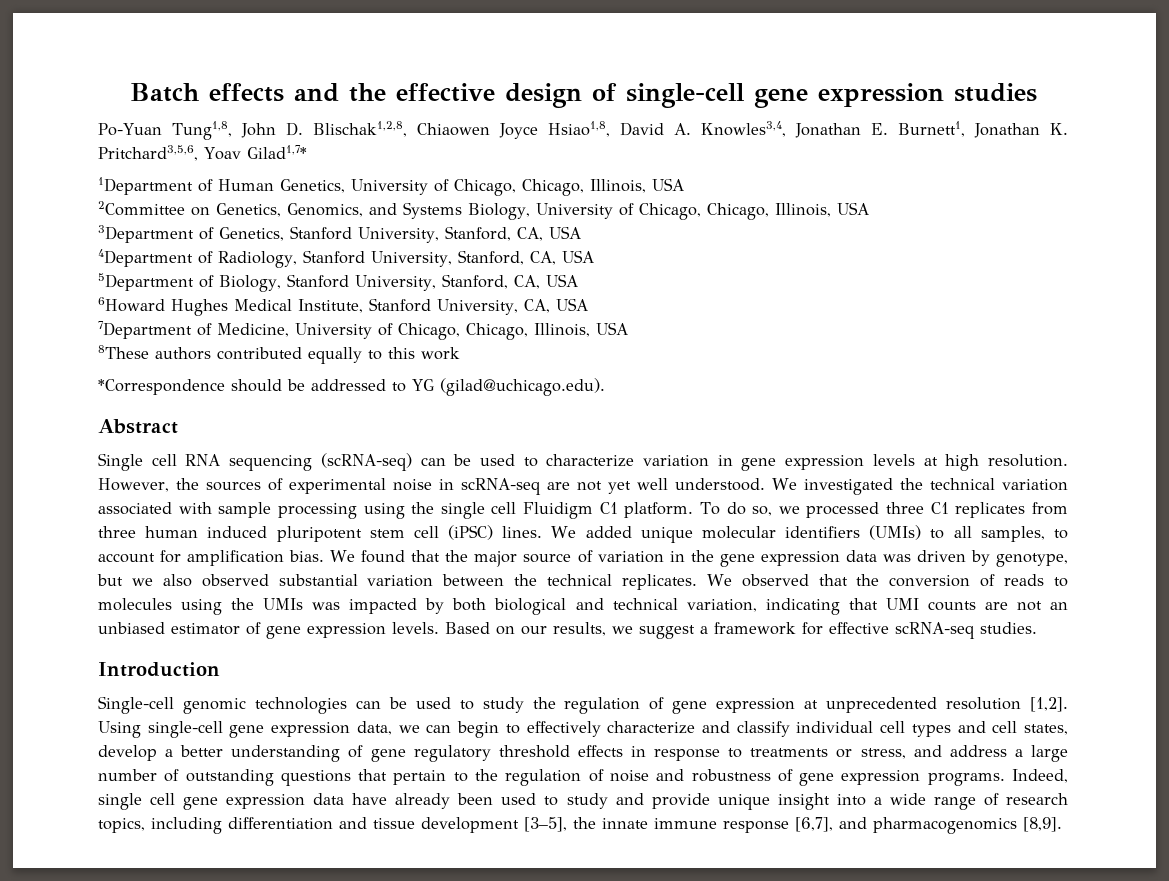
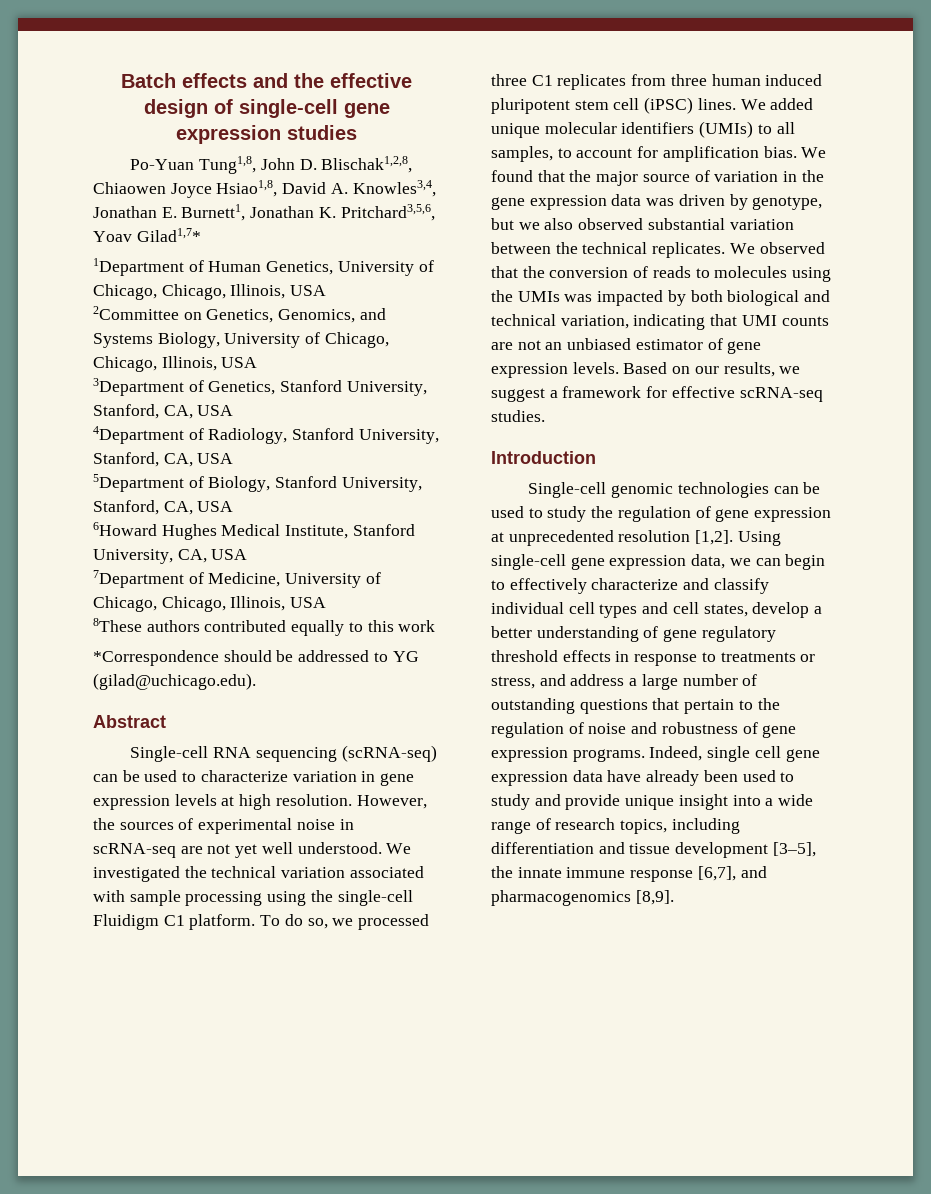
[98,453,177,471] Single cell -> [130,746,209,762] Single-cell
[440,502,517,519] single cell -> [337,890,413,906] single-cell

